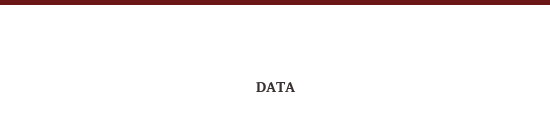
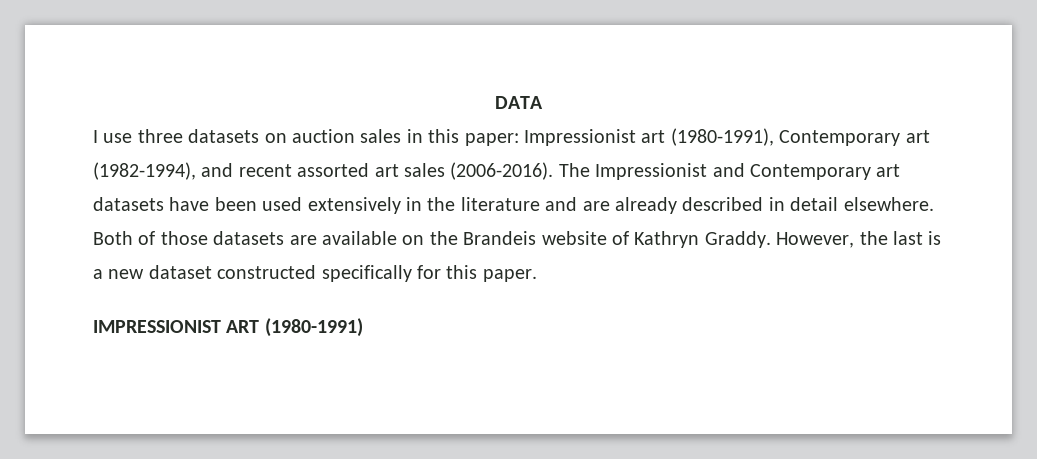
(296, 87) none -> [93,128,930,146] [93,162,901,180] [93,197,934,214] [93,231,942,248] [93,265,537,282] [93,318,363,337] // I use three datasets on auction sales in this paper: Impressionist art (1980-1991), Contemporary art (1982-1994), and recent assorted art sales (2006-2016). The Impressionist and Contemporary art datasets have been used extensively in the literature and are already described in detail elsewhere. Both of those datasets are available on the Brandeis website of Kathryn Graddy. However, the last is a new dataset constructed specifically for this paper. // IMPRESSIONIST ART (1980-1991)

